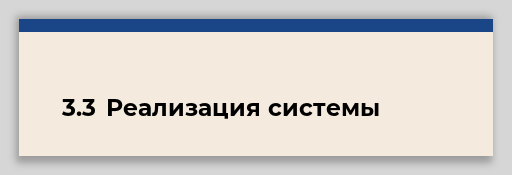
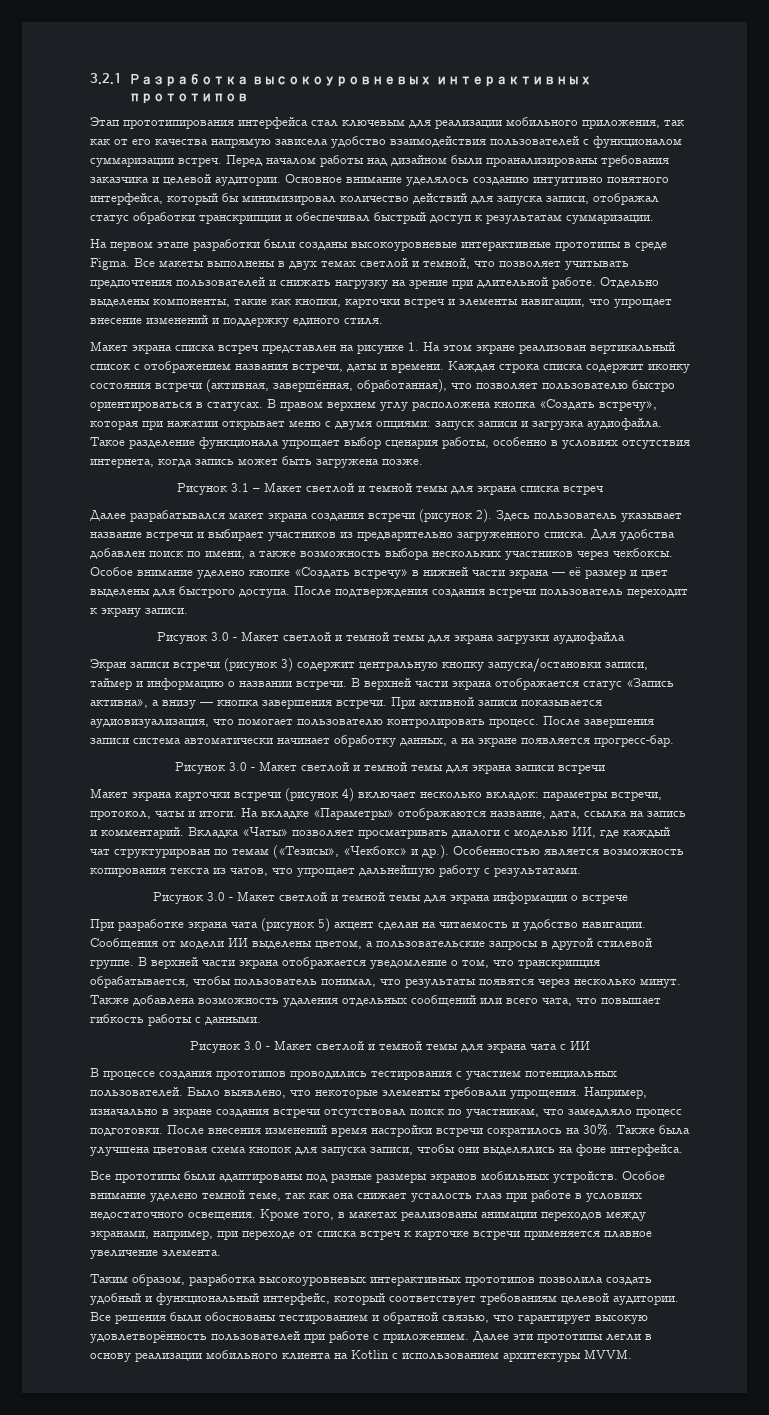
[61,99,380,119] 3.3 Реализация системы -> [90,73,592,87] [128,93,249,104] [90,117,684,129] [90,136,682,148] [90,155,669,167] [90,174,669,186] [90,193,659,205] [90,212,654,224] [90,239,667,251] [90,258,629,270] [90,277,659,289] [90,298,672,308] [90,315,383,327] [90,341,675,354] [90,361,690,373] [90,379,675,393] [90,399,657,411] [90,418,662,430] [90,437,690,449] [90,456,423,468] [177,482,603,495] [90,509,682,523] [90,529,675,541] [90,548,673,560] [90,567,668,579] [90,586,688,598] [90,607,188,617] [156,631,625,644] [90,658,648,672] [90,678,674,690] [90,697,602,709] [90,716,654,728] [90,735,674,747] [175,761,605,774] [90,788,662,802] [90,808,686,820] [90,827,670,839] [90,845,684,859] [90,865,581,877] [152,891,628,904] [90,918,646,932] [90,938,652,950] [90,957,600,969] [90,976,681,988] [90,995,661,1007] [90,1014,261,1026] [190,1040,590,1053] [90,1068,617,1080] [90,1087,647,1099] [90,1108,682,1118] [90,1124,690,1137] [90,1144,683,1156] [90,1171,665,1183] [90,1190,642,1202] [90,1209,646,1221] [90,1230,652,1240] [90,1249,221,1259] [90,1274,652,1286] [90,1293,679,1305] [90,1312,648,1324] [90,1331,652,1343] [90,1349,632,1362] 3.2.1 Разработка высокоуровневых интерактивных прототипов // Этап прототипирования интерфейса стал ключевым для реализации мобильного приложения, так как от его качества напрямую зависела удобство взаимодействия пользователей с функционалом суммаризации встреч. Перед началом работы над дизайном были проанализированы требования заказчика и целевой аудитории. Основное внимание уделялось созданию интуитивно понятного интерфейса, который бы минимизировал количество действий для запуска записи, отображал статус обработки транскрипции и обеспечивал быстрый доступ к результатам суммаризации. // На первом этапе разработки были созданы высокоуровневые интерактивные прототипы в среде Figma. Все макеты выполнены в двух темах светлой и темной, что позволяет учитывать предпочтения пользователей и снижать нагрузку на зрение при длительной работе. Отдельно выделены компоненты, такие как кнопки, карточки встреч и элементы навигации, что упрощает внесение изменений и поддержку единого стиля. // Макет экрана списка встреч представлен на рисунке 1. На этом экране реализован вертикальный список с отображением названия встречи, даты и времени. Каждая строка списка содержит иконку состояния встречи (активная, завершённая, обработанная), что позволяет пользователю быстро ориентироваться в статусах. В правом верхнем углу расположена кнопка «Создать встречу», которая при нажатии открывает меню с двумя опциями: запуск записи и загрузка аудиофайла. Такое разделение функционала упрощает выбор сценария работы, особенно в условиях отсутствия интернета, когда запись может быть загружена позже. // Рисунок 3.1 – Макет светлой и темной темы для экрана списка встреч // Далее разрабатывался макет экрана создания встречи (рисунок 2). Здесь пользователь указывает название встречи и выбирает участников из предварительно загруженного списка. Для удобства добавлен поиск по имени, а также возможность выбора нескольких участников через чекбоксы. Особое внимание уделено кнопке «Создать встречу» в нижней части экрана — её размер и цвет выделены для быстрого доступа. После подтверждения создания встречи пользователь переходит к экрану записи. // Рисунок 3.0 - Макет светлой и темной темы для экрана загрузки аудиофайла // Экран записи встречи (рисунок 3) содержит центральную кнопку запуска/остановки записи, таймер и информацию о названии встречи. В верхней части экрана отображается статус «Запись активна», а внизу — кнопка завершения встречи. При активной записи показывается аудиовизуализация, что помогает пользователю контролировать процесс. После завершения записи система автоматически начинает обработку данных, а на экране появляется прогресс-бар. // Рисунок 3.0 - Макет светлой и темной темы для экрана записи встречи // Макет экрана карточки встречи (рисунок 4) включает несколько вкладок: параметры встречи, протокол, чаты и итоги. На вкладке «Параметры» отображаются название, дата, ссылка на запись и комментарий. Вкладка «Чаты» позволяет просматривать диалоги с моделью ИИ, где каждый чат структурирован по темам («Тезисы», «Чекбокс» и др.). Особенностью является возможность копирования текста из чатов, что упрощает дальнейшую работу с результатами. // Рисунок 3.0 - Макет светлой и темной темы для экрана информации о встрече // При разработке экрана чата (рисунок 5) акцент сделан на читаемость и удобство навигации. Сообщения от модели ИИ выделены цветом, а пользовательские запросы в другой стилевой группе. В верхней части экрана отображается уведомление о том, что транскрипция обрабатывается, чтобы пользователь понимал, что результаты появятся через несколько минут. Также добавлена возможность удаления отдельных сообщений или всего чата, что повышает гибкость работы с данными. // Рисунок 3.0 - Макет светлой и темной темы для экрана чата с ИИ // В процессе создания прототипов проводились тестирования с участием потенциальных пользователей. Было выявлено, что некоторые элементы требовали упрощения. Например, изначально в экране создания встречи отсутствовал поиск по участникам, что замедляло процесс подготовки. После внесения изменений время настройки встречи сократилось на 30%. Также была улучшена цветовая схема кнопок для запуска записи, чтобы они выделялись на фоне интерфейса. // Все прототипы были адаптированы под разные размеры экранов мобильных устройств. Особое внимание уделено темной теме, так как она снижает усталость глаз при работе в условиях недостаточного освещения. Кроме того, в макетах реализованы анимации переходов между экранами, например, при переходе от списка встреч к карточке встречи применяется плавное увеличение элемента. // Таким образом, разработка высокоуровневых интерактивных прототипов позволила создать удобный и функциональный интерфейс, который соответствует требованиям целевой аудитории. Все решения были обоснованы тестированием и обратной связью, что гарантирует высокую удовлетворённость пользователей при работе с приложением. Далее эти прототипы легли в основу реализации мобильного клиента на Kotlin с использованием архитектуры MVVM.

